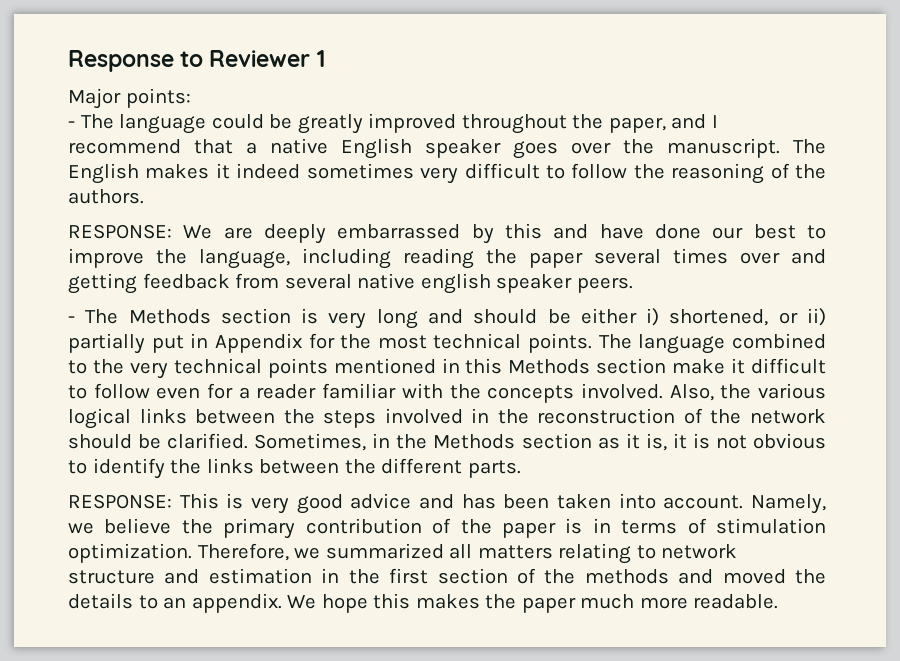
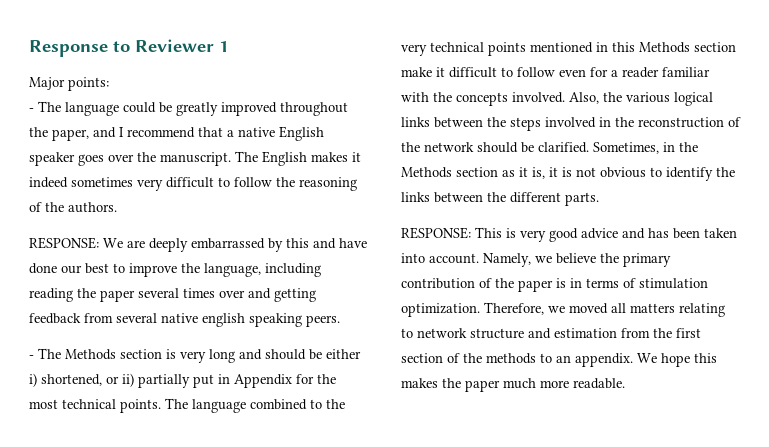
[496,274,573,293] speaker -> [249,313,302,327] speaking
[325,543,444,559] summarized -> [569,303,608,314] moved
[321,568,340,583] in -> [621,328,650,338] from
[678,569,826,584] [68,593,133,609] and moved the details -> (536, 358) none

